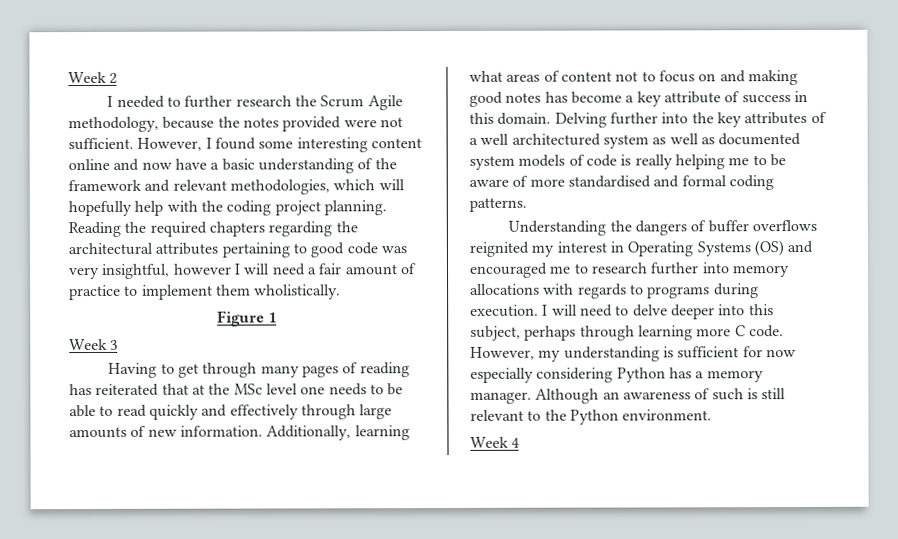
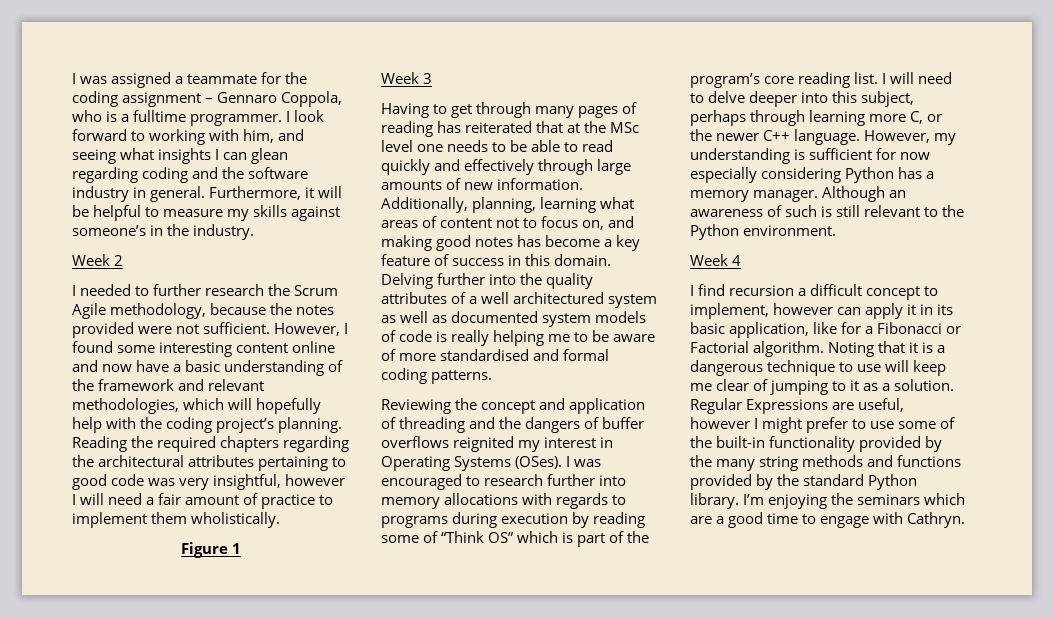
(68, 77) none -> [72,72,308,88] [72,91,343,107] [72,110,325,126] [72,129,305,145] [72,148,289,164] [72,167,309,183] [72,186,343,202] [72,205,341,221] [72,224,255,240] I was assigned a teammate for the coding assignment – Gennaro Coppola, who is a fulltime programmer. I look forward to working with him, and seeing what insights I can glean regarding coding and the software industry in general. Furthermore, it will be helpful to measure my skills against someone’s in the industry. //
[274,200,321,216] project -> [216,418,275,433] project’s
(352, 433) none -> [472,197,537,213] planning,
[698,73,717,82] on -> [582,220,605,230] on,
[663,91,721,104] attribute -> [381,254,430,266] feature
[716,112,742,128] key -> [546,273,594,289] quality
[508,220,607,236] Understanding -> [381,398,646,414] [381,417,496,433] Reviewing the concept and application of threading and
[753,240,814,257] [469,262,572,278] (OS) and encouraged me -> [515,456,602,469] [381,474,462,490] (OSes). I was encouraged
[470,304,539,317] execution. -> [501,512,646,528] [381,531,650,547] [690,72,879,88] execution by reading some of “Think OS” which is part of the program’s core reading list.
[734,325,784,338] C code. -> [910,111,943,124] [690,129,861,145] C, or the newer C++ language.
(521, 442) none -> [690,284,939,300] [690,303,954,319] [690,322,962,338] [690,341,946,357] [690,360,947,376] [690,379,955,395] [690,398,905,414] [690,417,956,433] [690,436,943,452] [690,455,962,471] [690,474,918,490] [690,493,966,509] [690,512,966,528] // I find recursion a difficult concept to implement, however can apply it in its basic application, like for a Fibonacci or Factorial algorithm. Noting that it is a dangerous technique to use will keep me clear of jumping to it as a solution. Regular Expressions are useful, however I might prefer to use some of the built-in functionality provided by the many string methods and functions provided by the standard Python library. I’m enjoying the seminars which are a good time to engage with Cathryn.

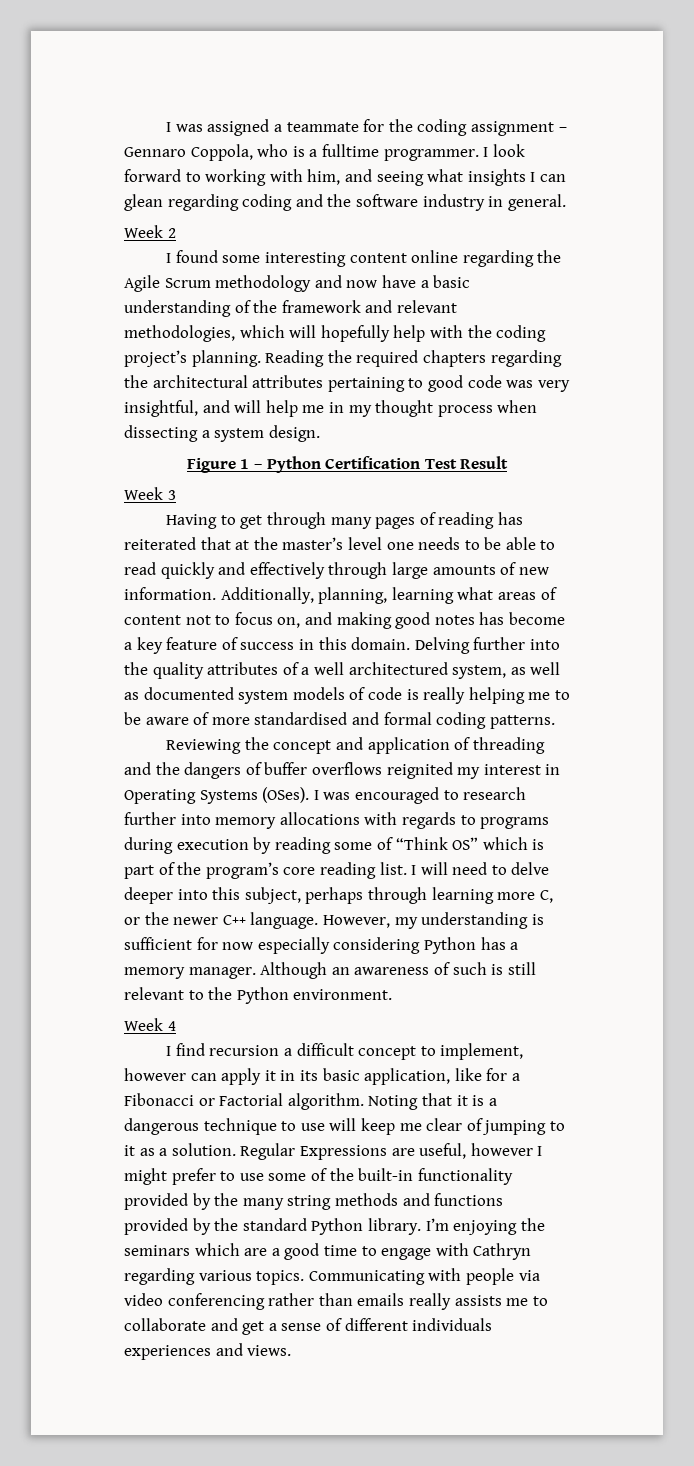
[209,186,343,200] [72,205,341,221] [72,224,255,240] [72,254,124,266] [72,284,339,296] [72,303,335,319] [72,322,341,338] Furthermore, it will be helpful to measure my skills against someone’s in the industry. // Week 2 // I needed to further research the Scrum Agile methodology, because the notes provided were not sufficient. However, -> [124,225,176,238] // Week 2 //
(336, 347) none -> [462,250,562,267] [124,275,312,292] regarding the Agile Scrum methodology
[285,474,346,486] [72,493,334,509] [72,512,281,528] [180,542,242,558] however I will need a fair amount of practice to implement them wholistically. // Figure 1 -> [202,400,538,417] [124,425,320,442] [186,456,509,473] and will help me in my thought process when dissecting a system design. // Figure 1 – Python Certification Test Result
[610,122,640,133] MSc -> [282,537,344,550] master’s
[608,294,658,308] system -> [452,665,507,679] system,
[907,512,966,528] Cathryn. -> [473,1243,532,1260] [124,1268,540,1285] [124,1293,548,1310] [124,1318,493,1335] [124,1343,292,1360] Cathryn regarding various topics. Communicating with people via video conferencing rather than emails really assists me to collaborate and get a sense of different individuals experiences and views.

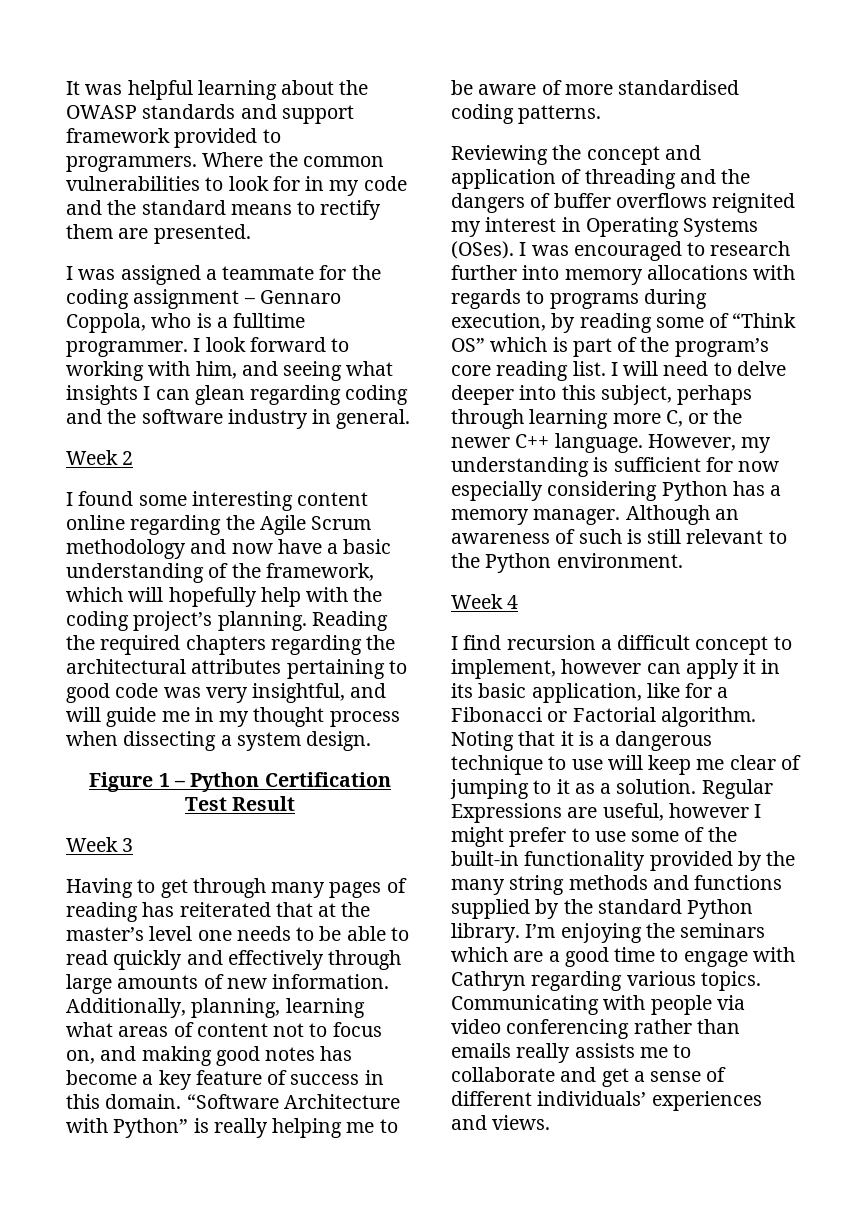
(166, 127) none -> [66,80,369,100] [66,104,354,124] [66,128,281,148] [66,152,384,172] [66,176,407,196] [66,200,382,220] [66,224,251,244] It was helpful learning about the OWASP standards and support framework provided to programmers. Where the common vulnerabilities to look for in my code and the standard means to rectify them are presented. //
[281,300,457,313] [124,325,235,342] framework and relevant methodologies, -> [265,563,374,581] framework,
[265,400,298,417] help -> [106,707,157,727] guide
[414,637,560,654] [124,662,561,679] [124,687,402,704] Delving further into the quality attributes of a well architectured system, as well as documented system models of code -> [186,1094,400,1109] [66,1118,189,1138] “Software Architecture with Python”
[351,712,432,725] and formal -> (740, 87) none
[176,839,249,850] execution -> [451,313,546,331] execution,
[124,1218,188,1235] provided -> [451,899,530,919] supplied
[412,1318,493,1331] individuals -> [537,1091,647,1106] individuals’

